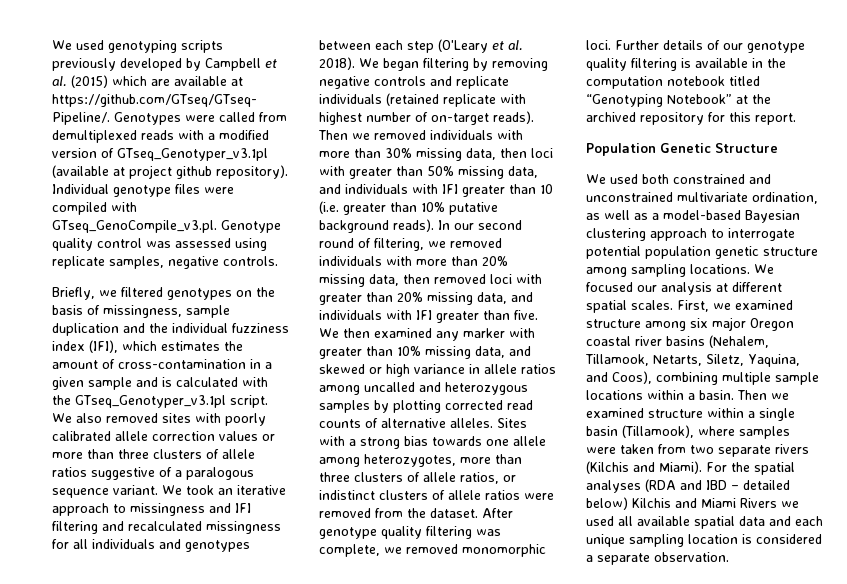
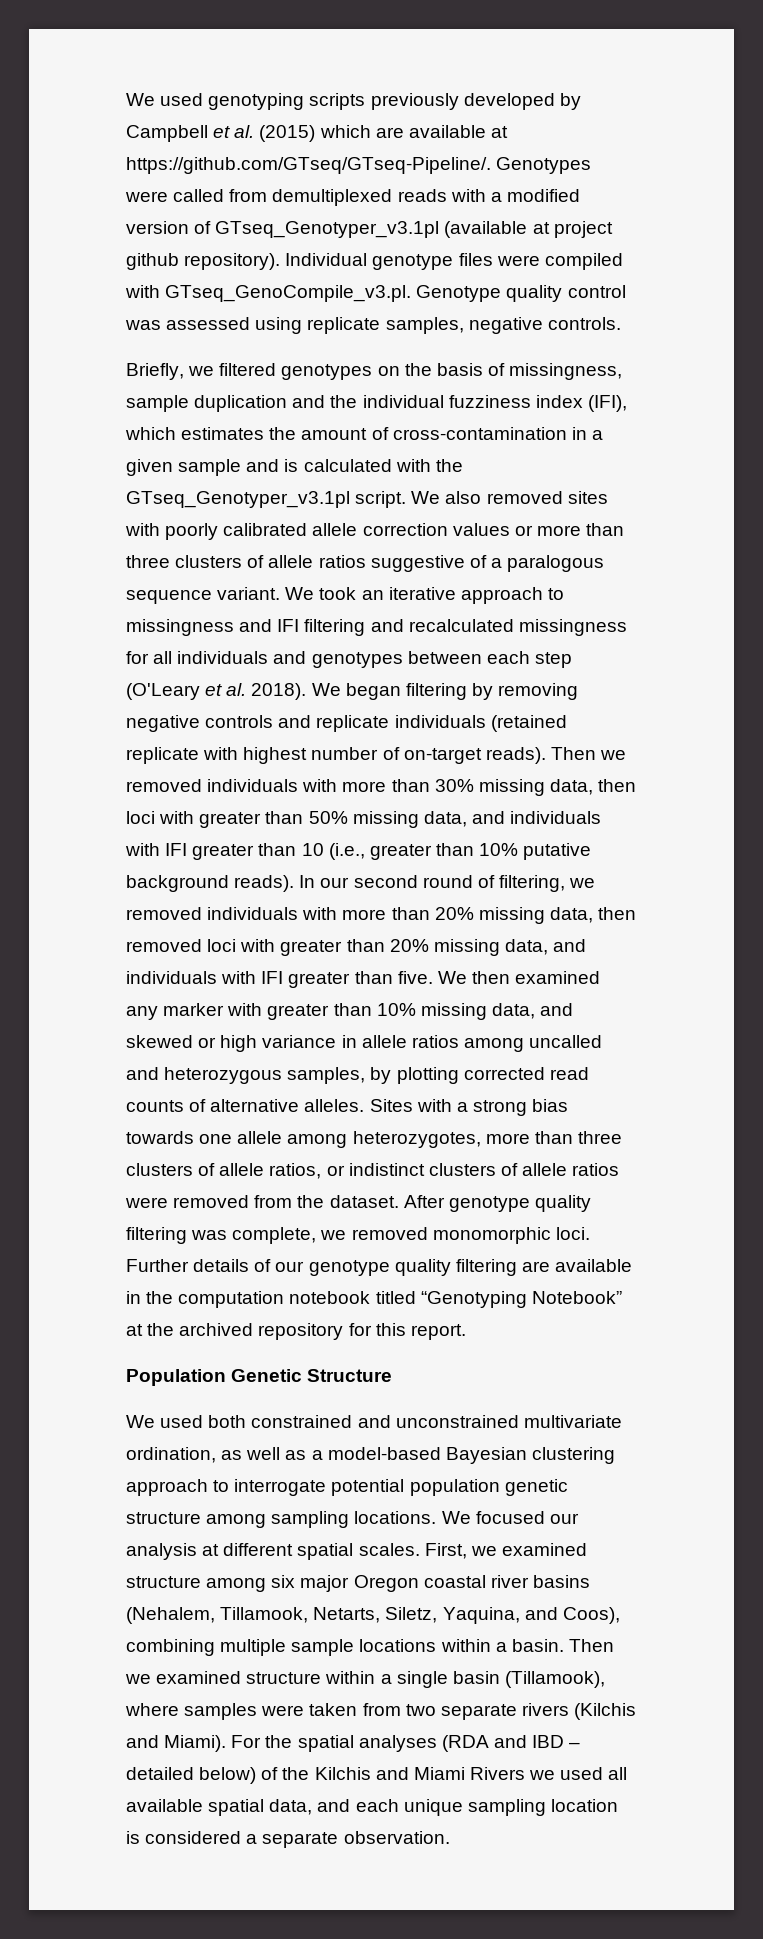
[319,201,339,214] (i.e. -> [328,843,365,860] (i.e.,
[319,400,370,413] samples -> [287,1067,366,1084] samples,
[681,58,691,68] is -> [521,1261,550,1272] are
(628, 503) none -> [261,1767,310,1780] of the
[739,516,765,526] data -> [269,1799,313,1815] data,

